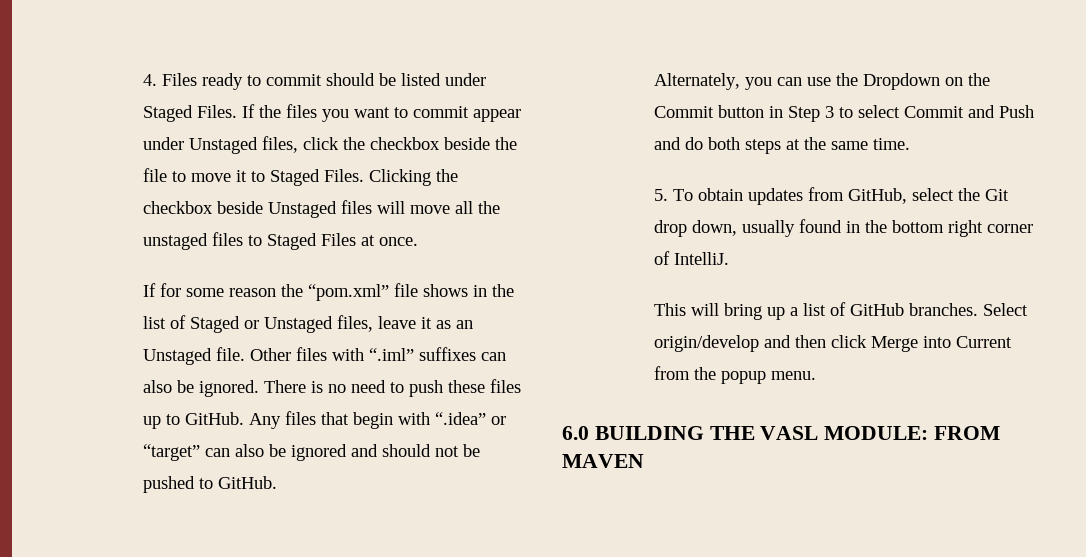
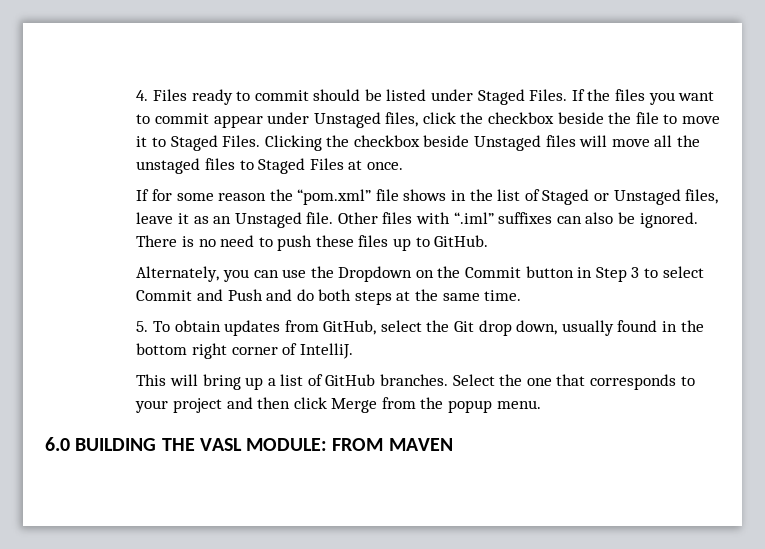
[248,411,506,429] [142,444,480,461] [142,476,277,493] Any files that begin with “.idea” or “target” can also be ignored and should not be pushed to GitHub. -> (489, 241) none
[653,335,759,352] origin/develop -> [499,374,695,390] [135,398,222,413] the one that corresponds to your project
[922,336,1012,348] into Current -> (378, 405) none

